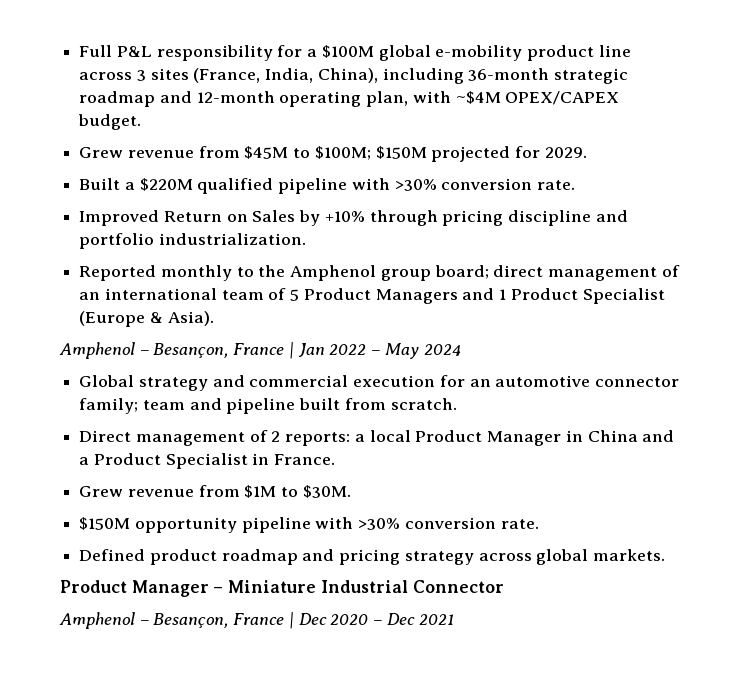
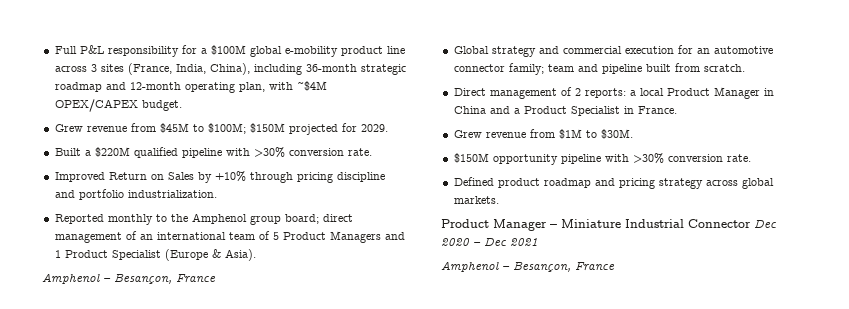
[288,342,461,359] | Jan 2022 – May 2024 -> (216, 278) none
[59,612,454,629] // Amphenol – Besançon, France | Dec 2020 – Dec 2021 -> [754,220,777,228] [441,238,538,246] [441,261,615,272] Dec 2020 – Dec 2021 // Amphenol – Besançon, France

